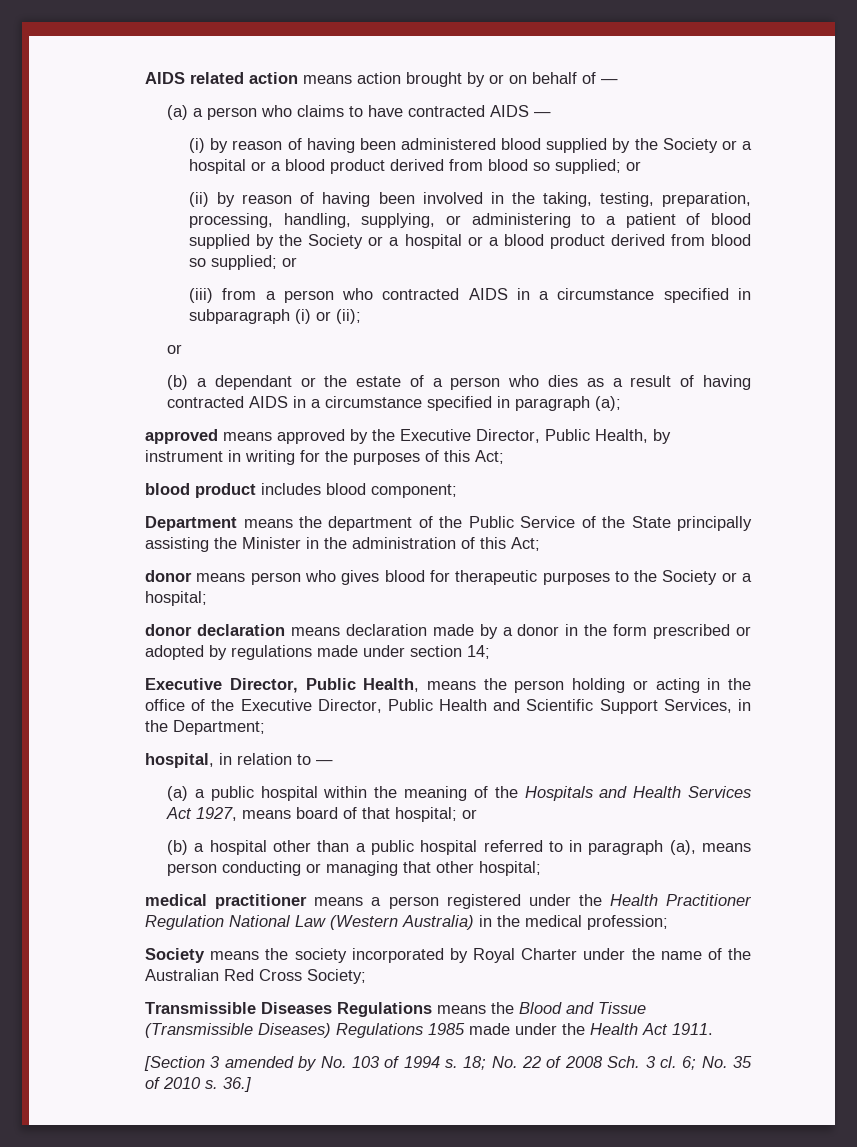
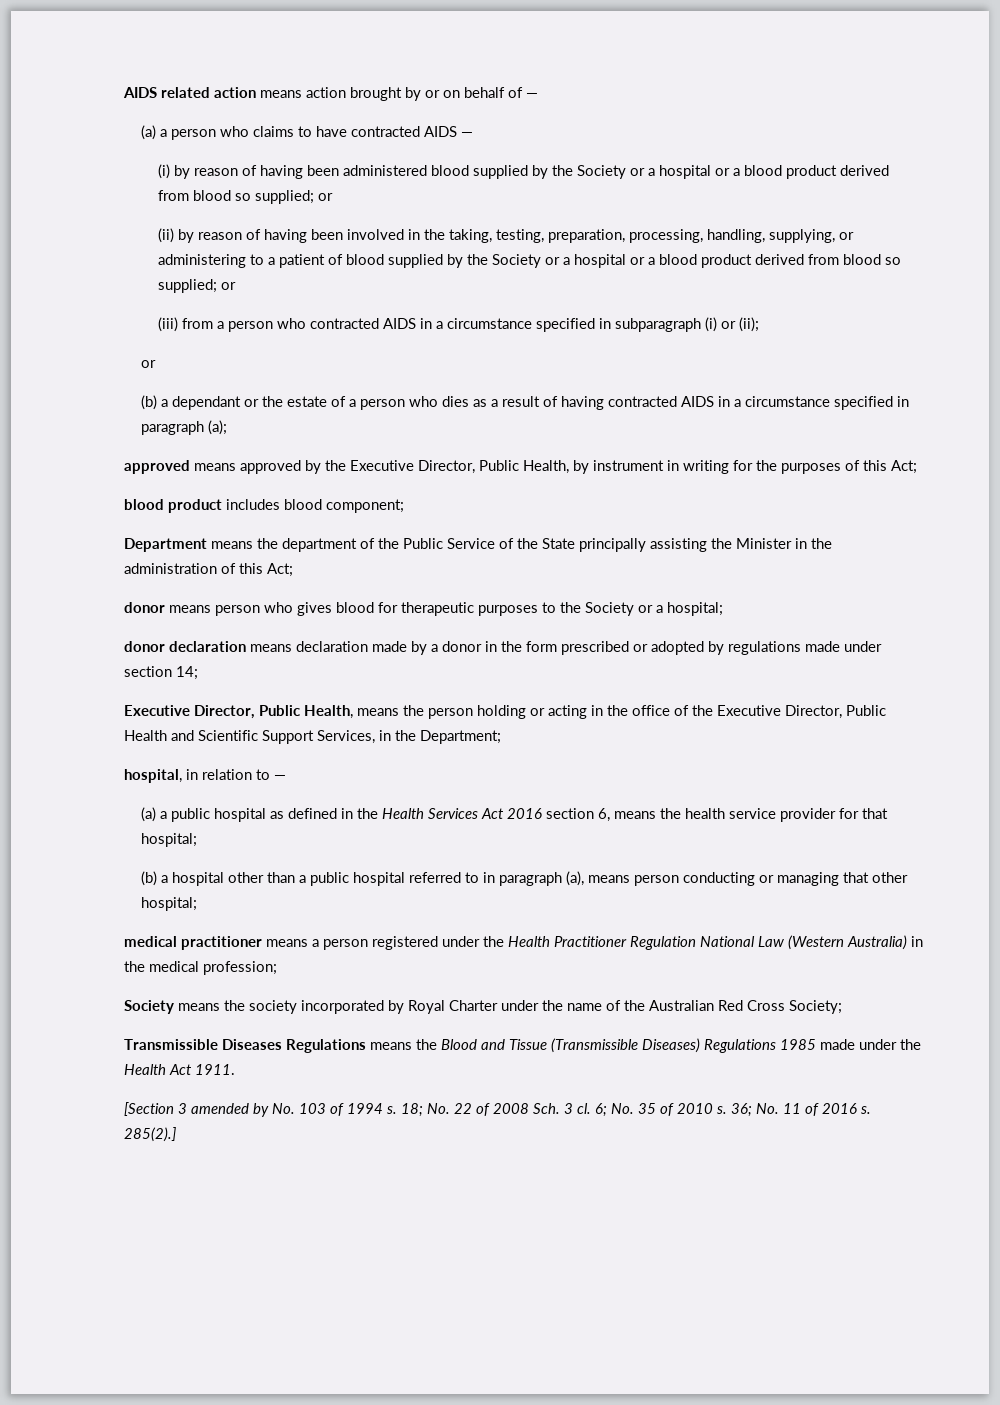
[323,786,751,801] [166,807,358,821] within the meaning of the Hospitals and Health Services Act 1927, means board of -> [270,808,860,822] as defined in the Health Services Act 2016 section 6, means the health service provider for
[462,809,478,819] or -> (198, 840) none
[223,1077,252,1092] 36.] -> [731,1103,872,1117] [124,1127,177,1142] 36; No. 11 of 2016 s. 285(2).]

